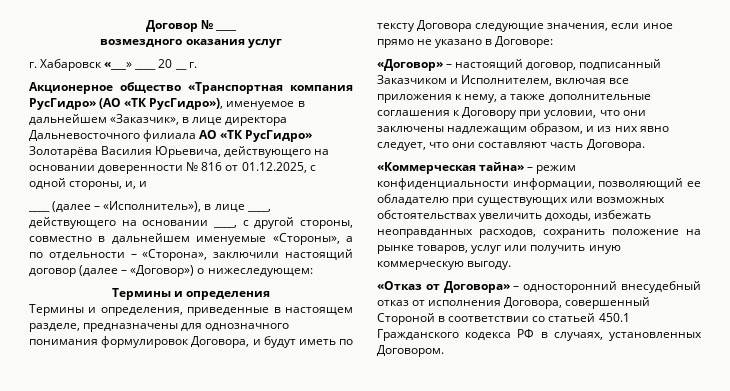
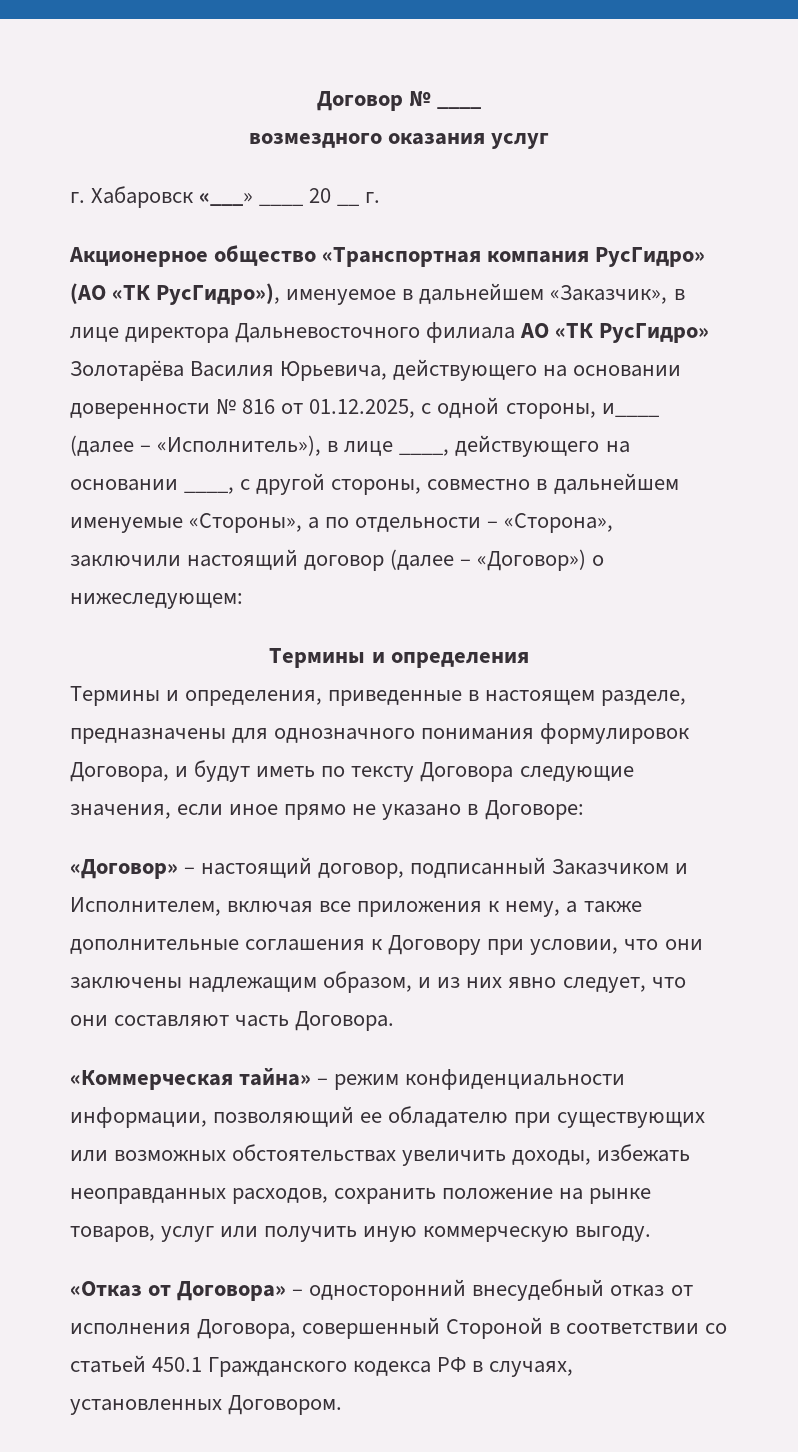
[125,181,148,189] [28,210,50,212] и, и // ____ -> [601,403,659,417] и____

